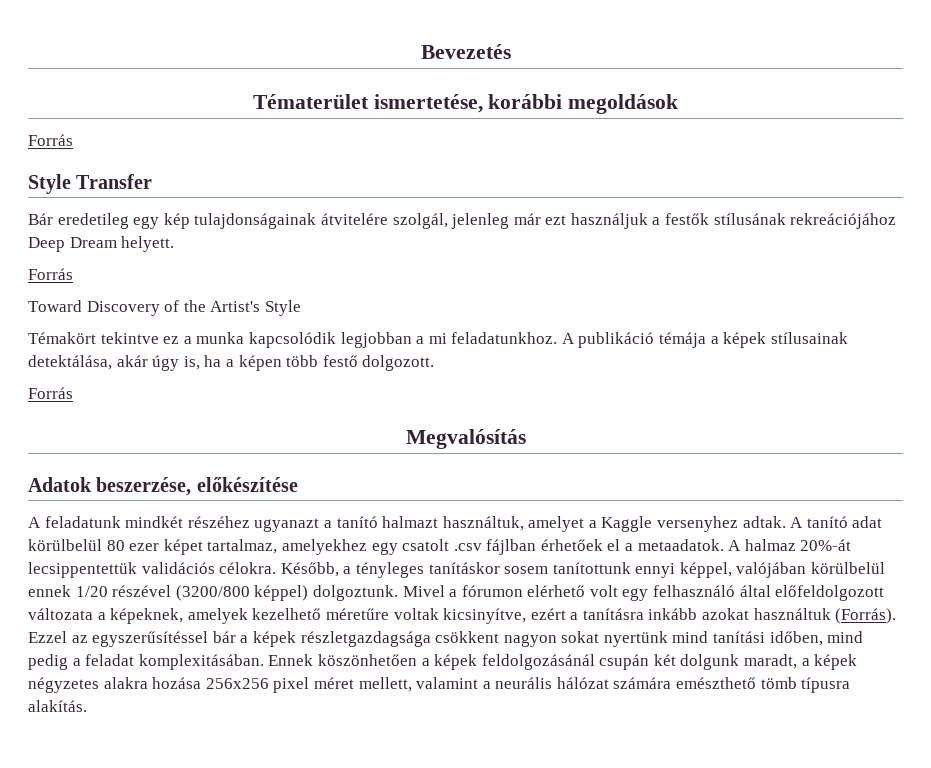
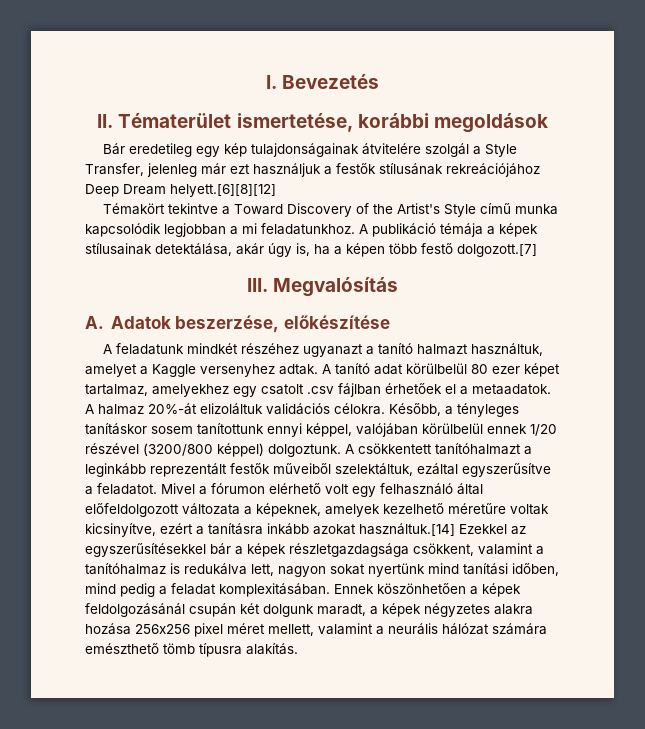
(420, 51) none -> [265,75,277,89] I.
(511, 51) none -> [97,114,114,128] II.
[28,134,73,146] [28,174,153,194] // Forrás // Style Transfer -> (548, 123) none
[392,213,448,229] szolgál, -> [424,143,517,157] [85,163,144,176] szolgál a Style Transfer,
[121,236,175,252] [28,268,73,280] helyett. // Forrás // -> [170,184,276,197] [102,203,230,215] helyett.[6][8][12] // Témakört tekintve a
[28,332,192,344] // Témakört tekintve ez a -> [479,203,511,214] című
[362,355,435,371] [28,387,73,399] dolgozott. // Forrás // -> [457,244,537,257] [246,278,268,292] dolgozott.[7] // III.
(526, 439) none -> [85,316,104,329] A.
[28,562,137,578] lecsippentettük -> [200,403,263,415] elizoláltuk
(398, 593) none -> [345,443,532,455] [85,463,551,477] [85,483,157,495] A csökkentett tanítóhalmazt a leginkább reprezentált festők műveiből szelektáltuk, ezáltal egyszerűsítve a feladatot.
[753,608,897,624] [28,631,500,647] használtuk (Forrás). Ezzel az egyszerűsítéssel bár a képek részletgazdagsága csökkent -> [359,523,526,536] [85,543,544,557] [85,563,274,576] használtuk.[14] Ezekkel az egyszerűsítésekkel bár a képek részletgazdagsága csökkent, valamint a tanítóhalmaz is redukálva lett,

